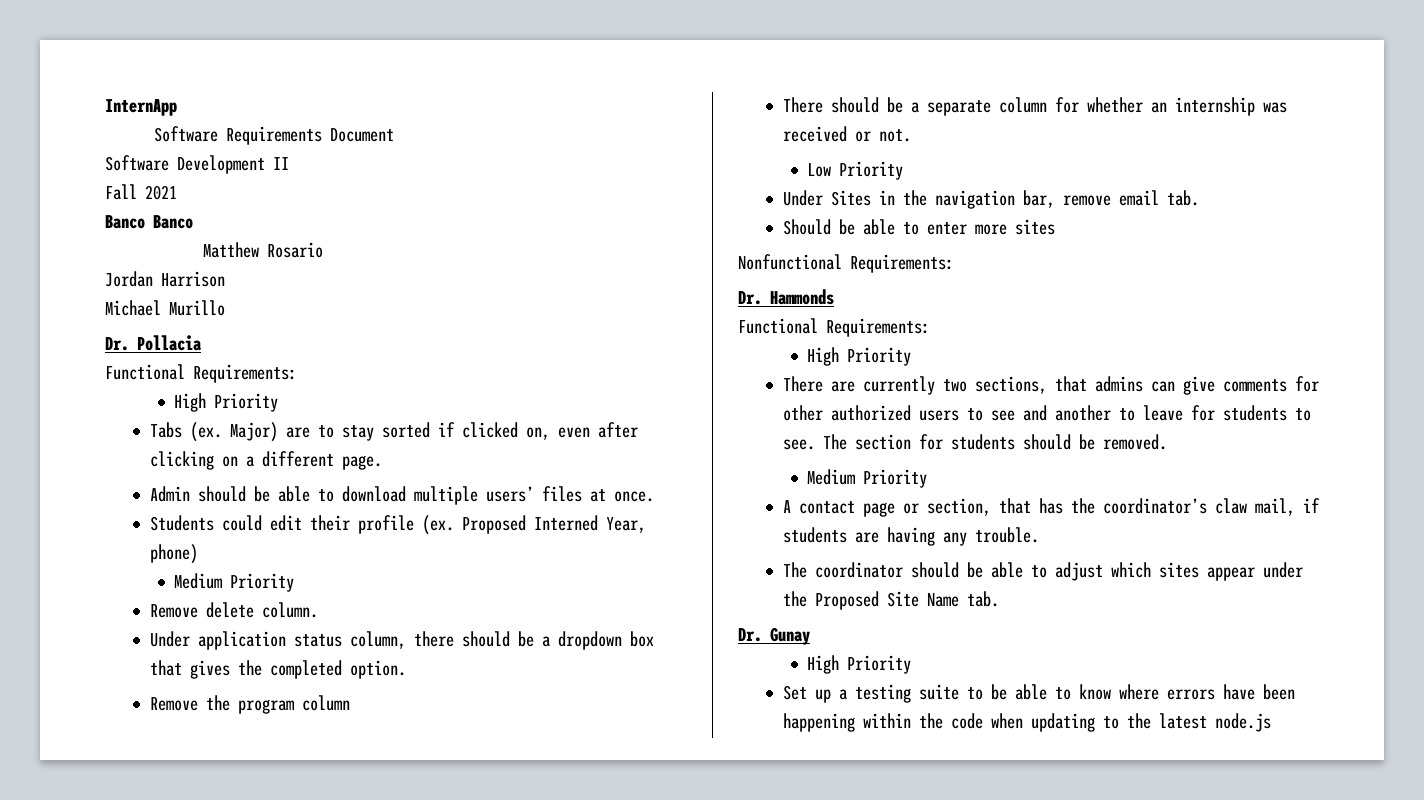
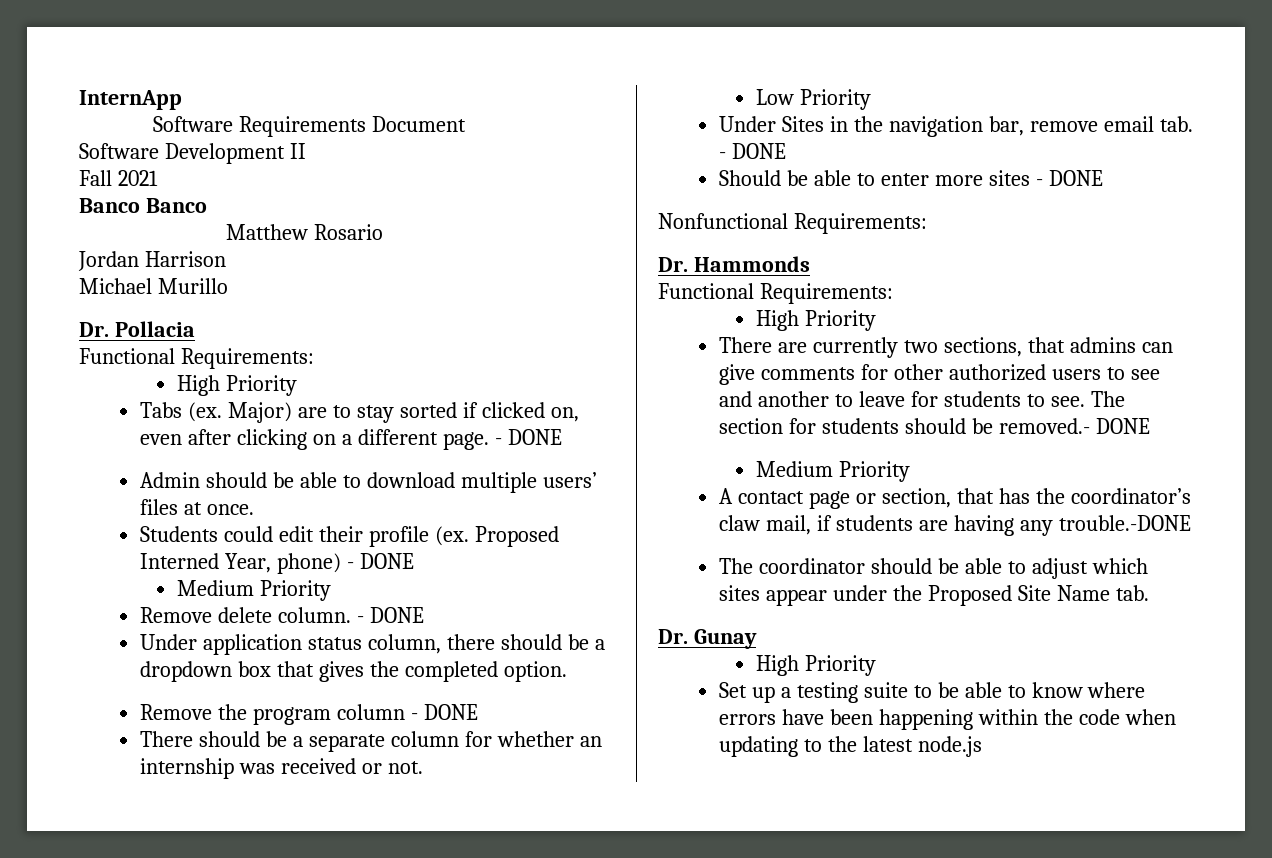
(382, 462) none -> [494,429,562,445] - DONE
(198, 554) none -> [346,553,414,569] - DONE
(318, 610) none -> [356,607,424,623] - DONE
(350, 703) none -> [410,704,478,720] - DONE
(1199, 198) none -> [719,143,786,159] - DONE
(1055, 227) none -> [1035,170,1103,186] - DONE
[1102,434,1167,450] removed. -> [998,418,1150,434] removed.- DONE
[974,527,1039,543] trouble. -> [1058,515,1191,531] trouble.-DONE

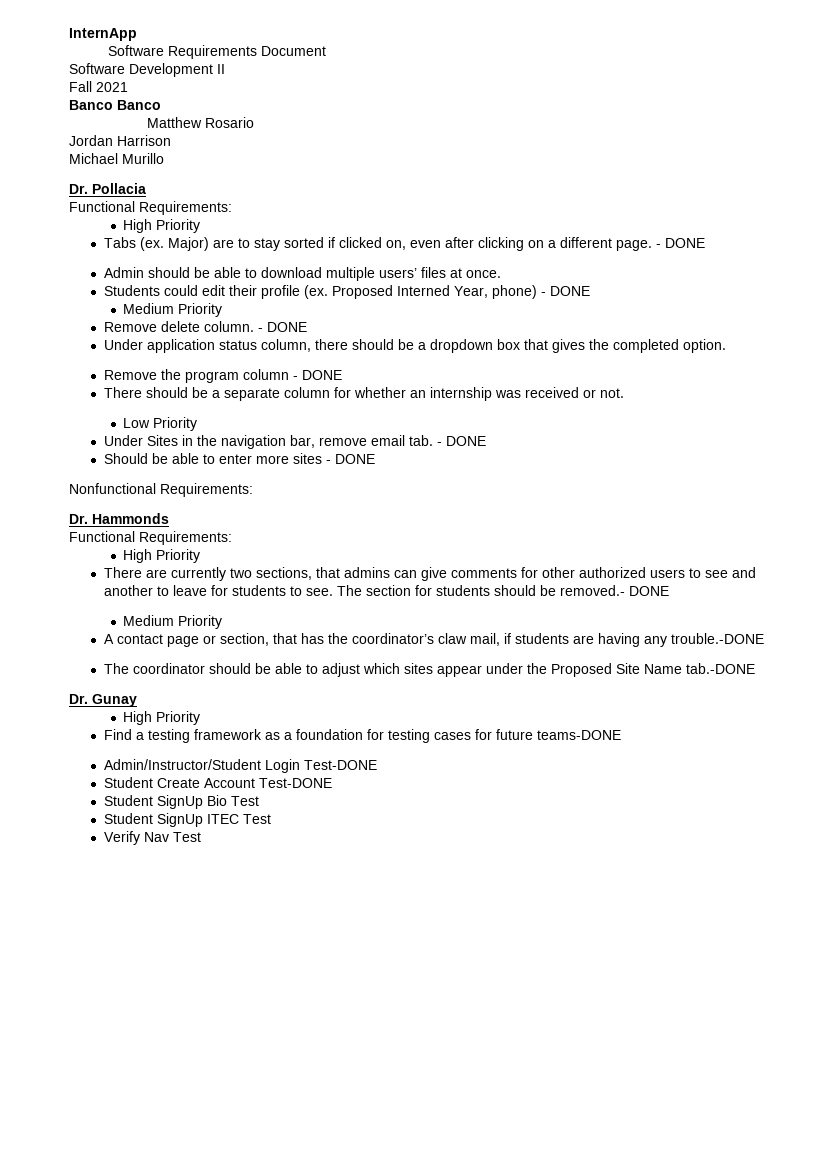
[1115,585,1149,601] tab. -> [685,663,755,674] tab.-DONE
[719,682,1146,703] [719,709,1176,730] [719,736,982,757] Set up a testing suite to be able to know where errors have been happening within the code when updating to the latest node.js -> [103,729,621,743] [103,759,377,773] [103,777,332,788] [103,795,259,809] [103,813,271,827] [103,831,201,845] Find a testing framework as a foundation for testing cases for future teams-DONE // Admin/Instructor/Student Login Test-DONE // Student Create Account Test-DONE // Student SignUp Bio Test // Student SignUp ITEC Test // Verify Nav Test

